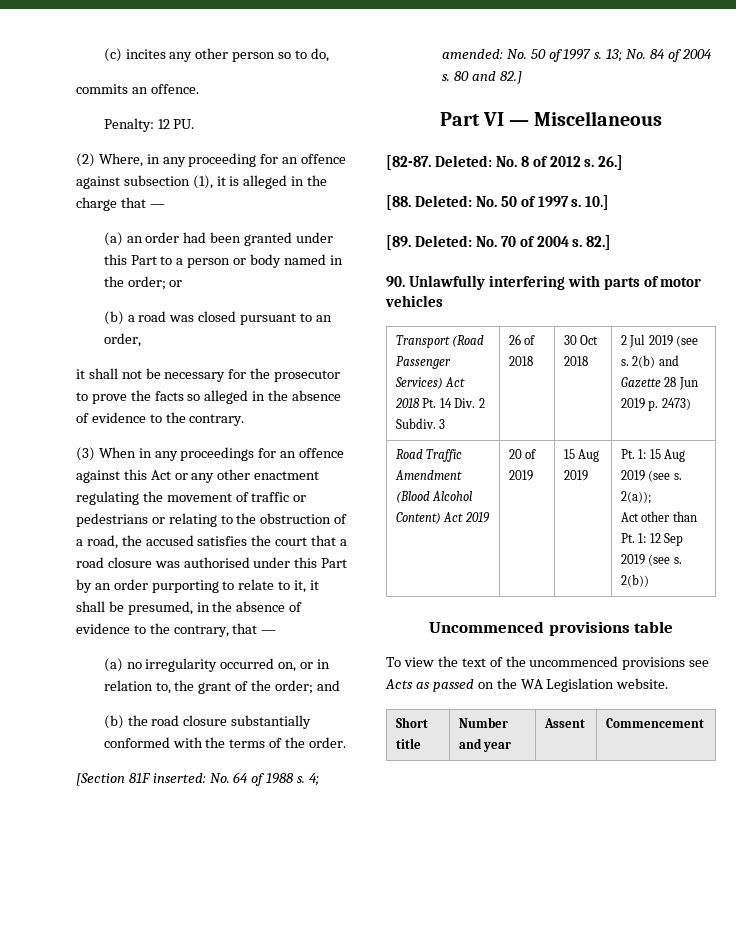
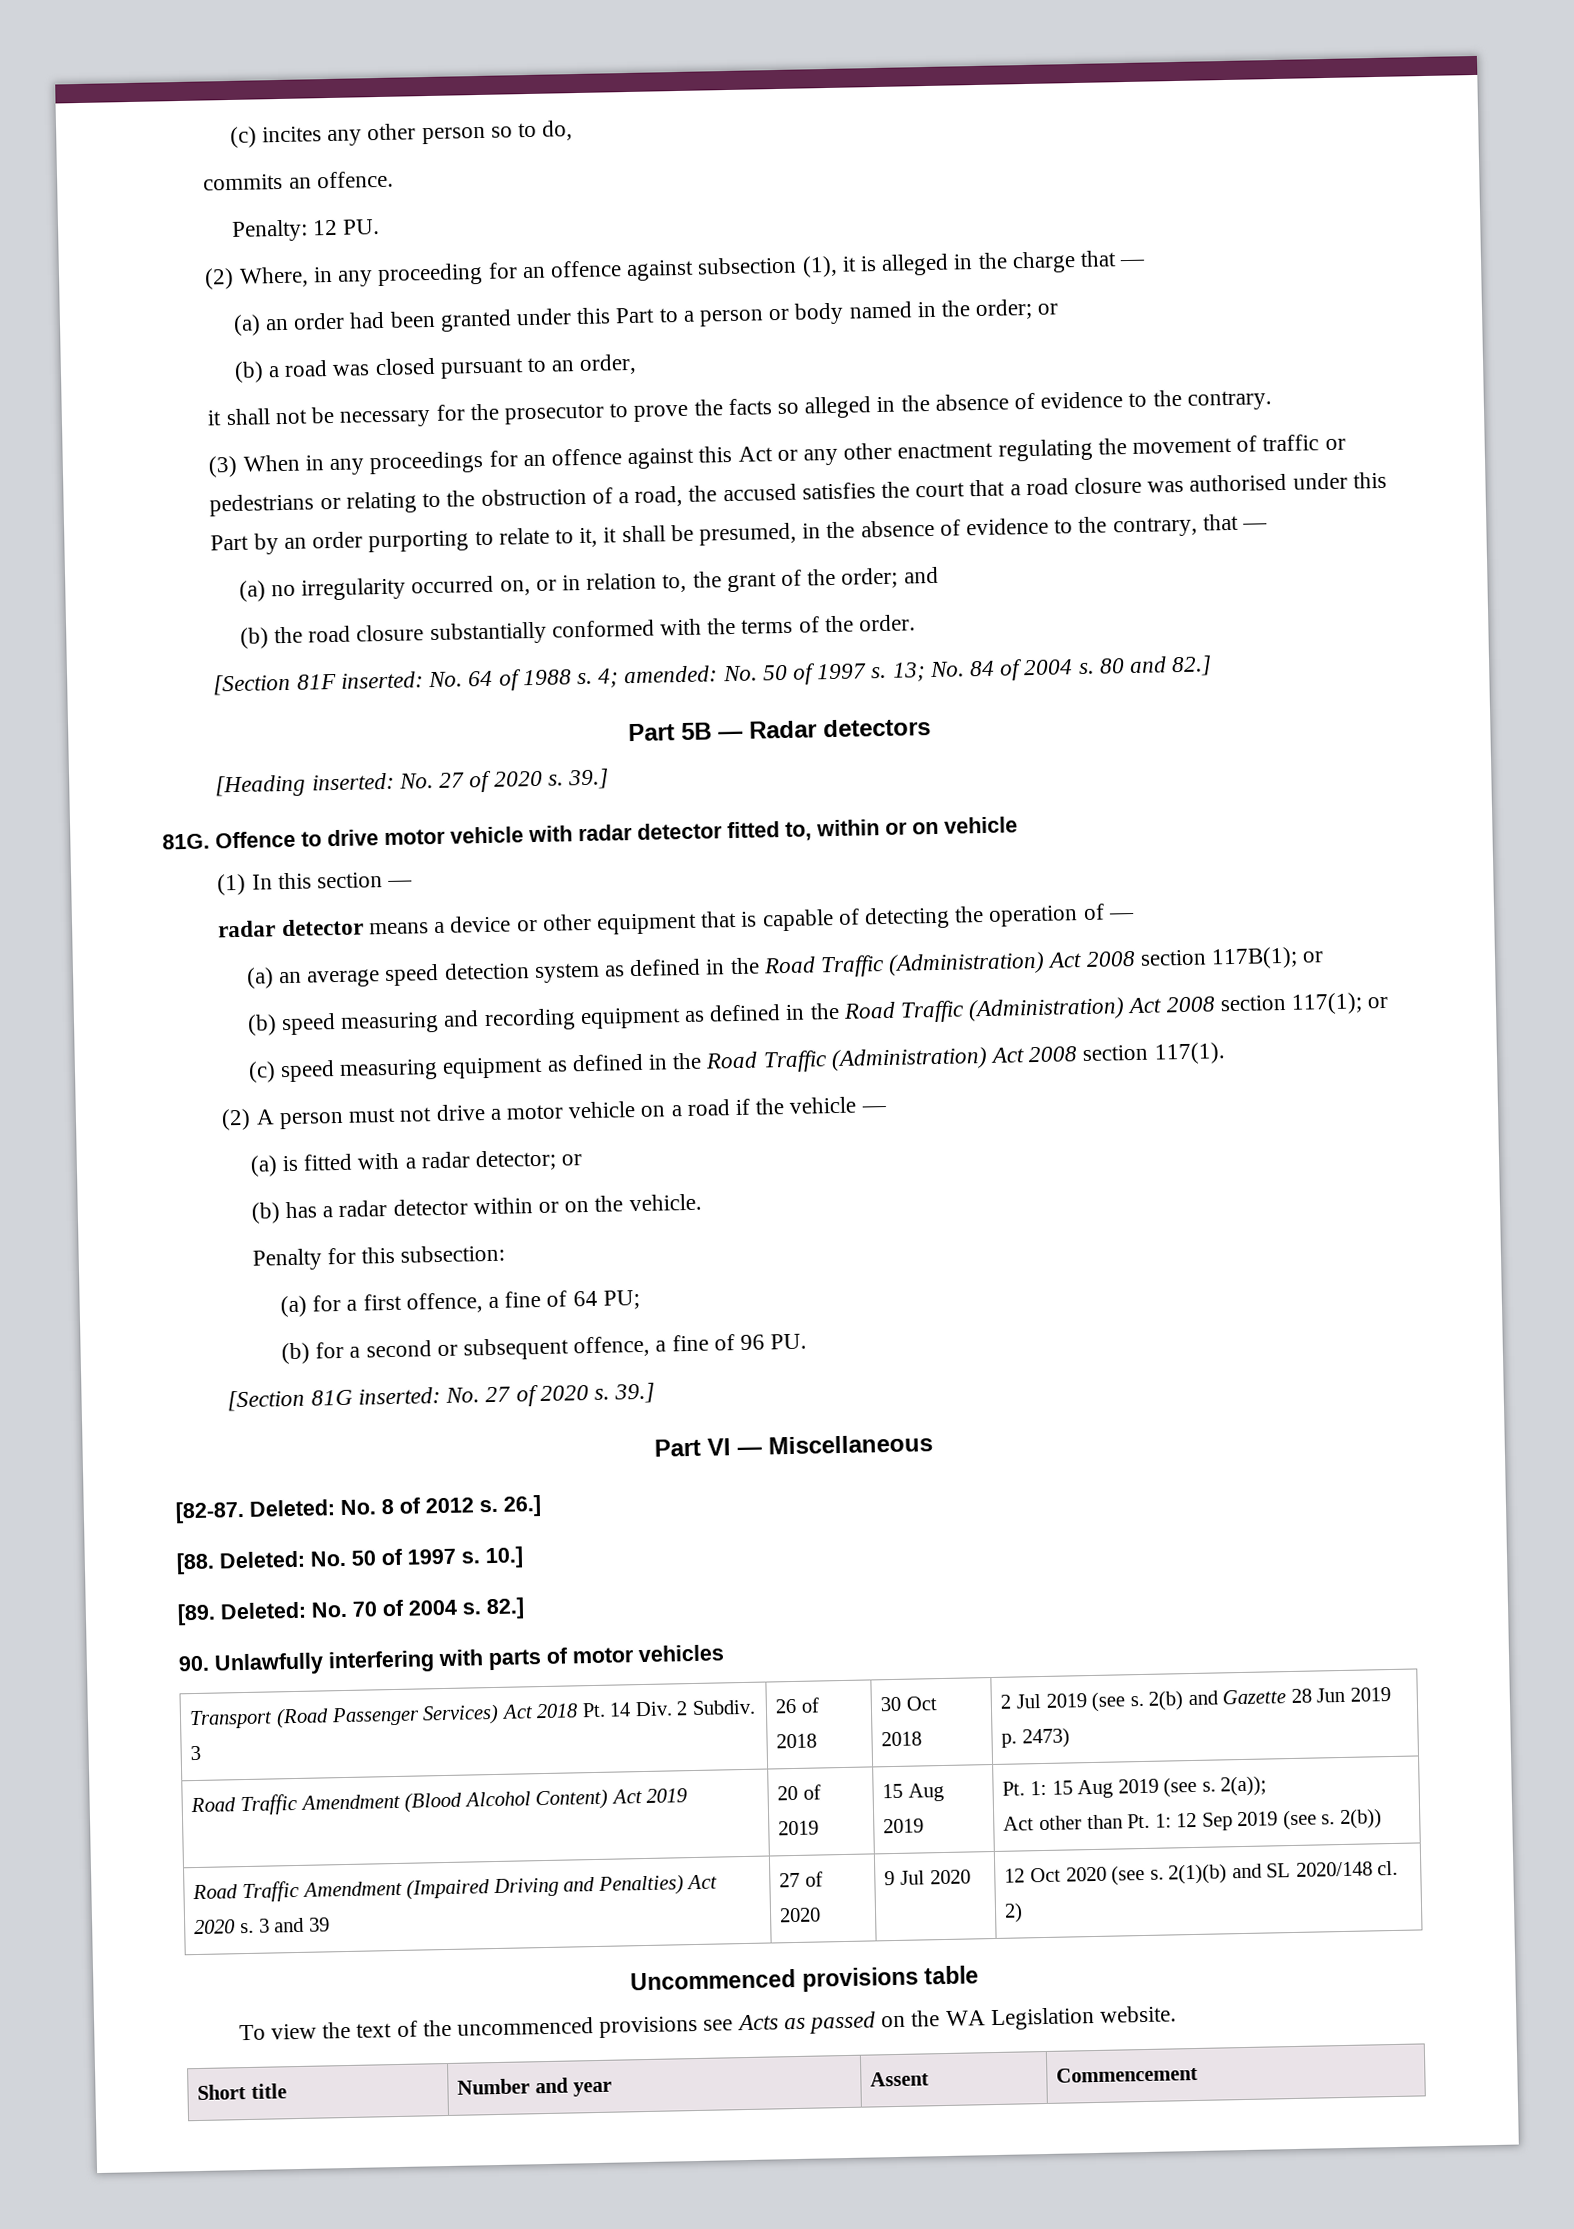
(522, 77) none -> [628,718,931,742] [215,768,609,798] [162,816,1018,850] [217,872,414,896] [218,903,1135,938] [245,946,1325,989] [246,992,1389,1036] [247,1042,1226,1083] [221,1096,887,1131] [249,1149,583,1177] [250,1193,702,1224] [251,1244,506,1271] [279,1289,640,1318] [280,1333,808,1365] [227,1382,656,1412] // Part 5B — Radar detectors // [Heading inserted: No. 27 of 2020 s. 39.] // 81G. Offence to drive motor vehicle with radar detector fitted to, within or on vehicle // (1) In this section — // radar detector means a device or other equipment that is capable of detecting the operation of — // (a) an average speed detection system as defined in the Road Traffic (Administration) Act 2008 section 117B(1); or // (b) speed measuring and recording equipment as defined in the Road Traffic (Administration) Act 2008 section 117(1); or // (c) speed measuring equipment as defined in the Road Traffic (Administration) Act 2008 section 117(1). // (2) A person must not drive a motor vehicle on a road if the vehicle — // (a) is fitted with a radar detector; or // (b) has a radar detector within or on the vehicle. // Penalty for this subsection: // (a) for a first offence, a fine of 64 PU; // (b) for a second or subsequent offence, a fine of 96 PU. // [Section 81G inserted: No. 27 of 2020 s. 39.]
(649, 580) none -> [192,1874,719,1903] [194,1917,330,1935] [779,1871,823,1888] [779,1907,822,1923] [884,1869,971,1886] [1004,1860,1399,1886] [1004,1902,1024,1923] // Road Traffic Amendment (Impaired Driving and Penalties) Act 2020 s. 3 and 39 | 27 of 2020 | 9 Jul 2020 | 12 Oct 2020 (see s. 2(1)(b) and SL 2020/148 cl. 2)

